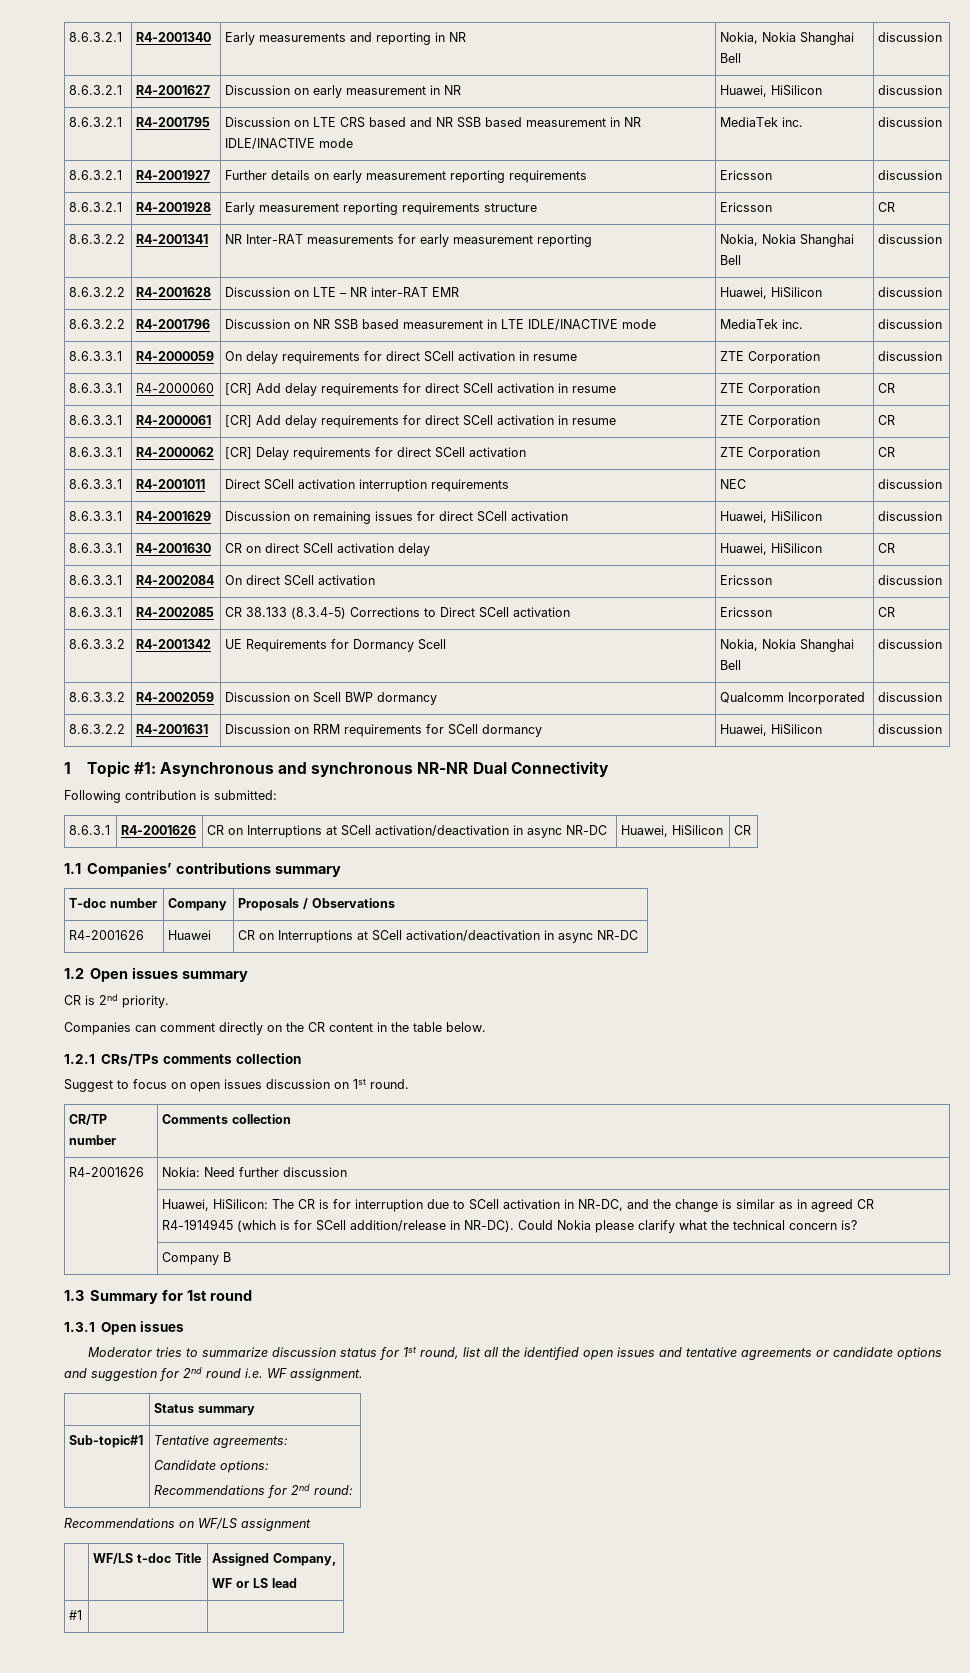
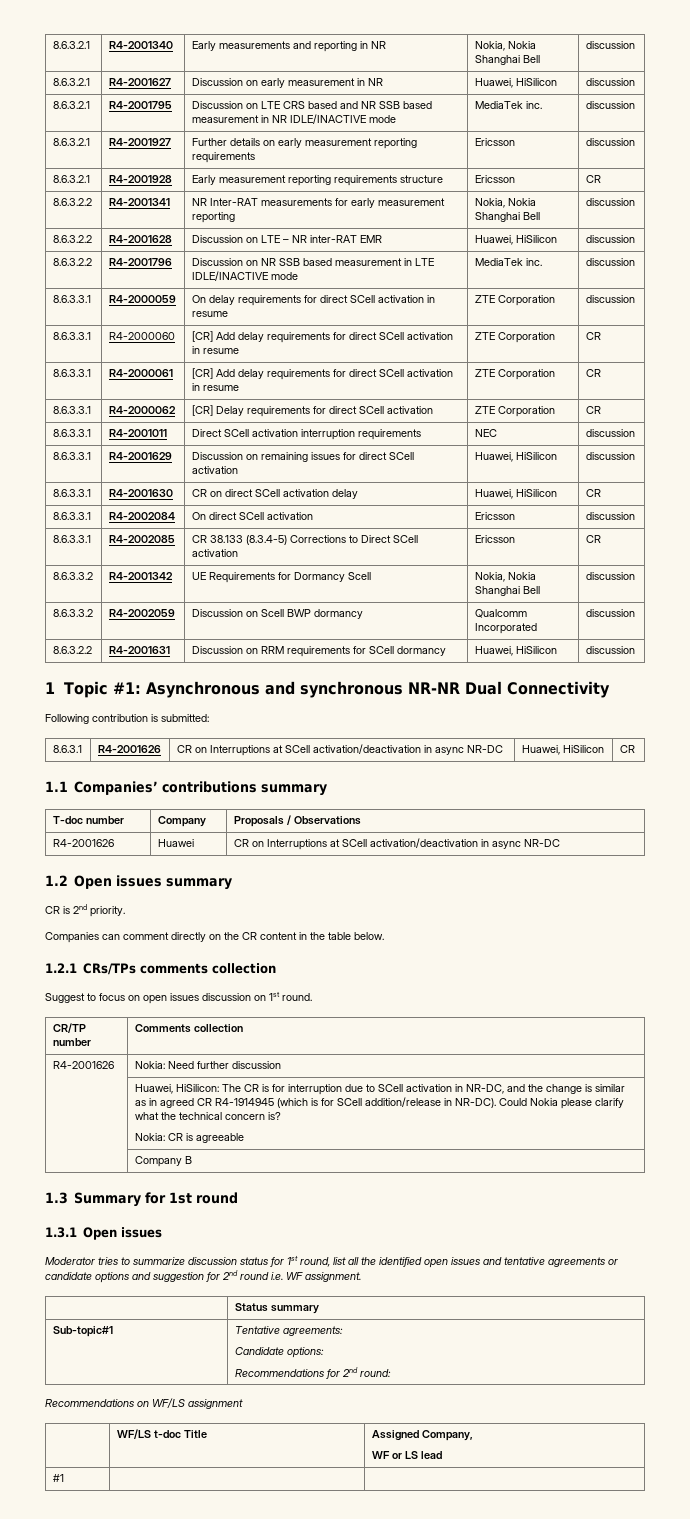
(858, 1225) none -> [134,1133,244,1143] // Nokia: CR is agreeable

